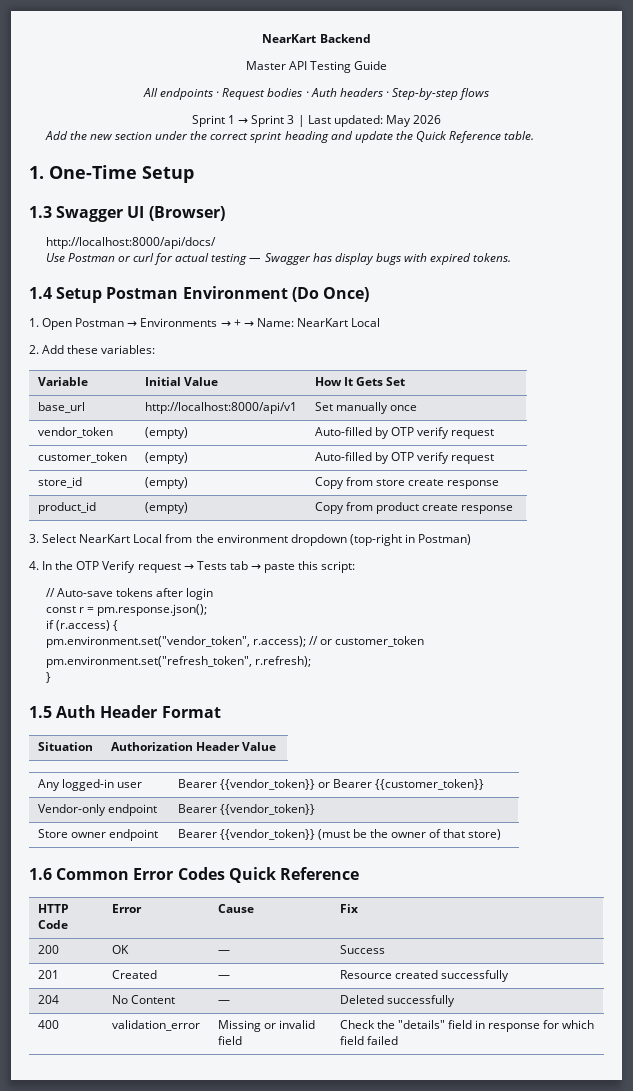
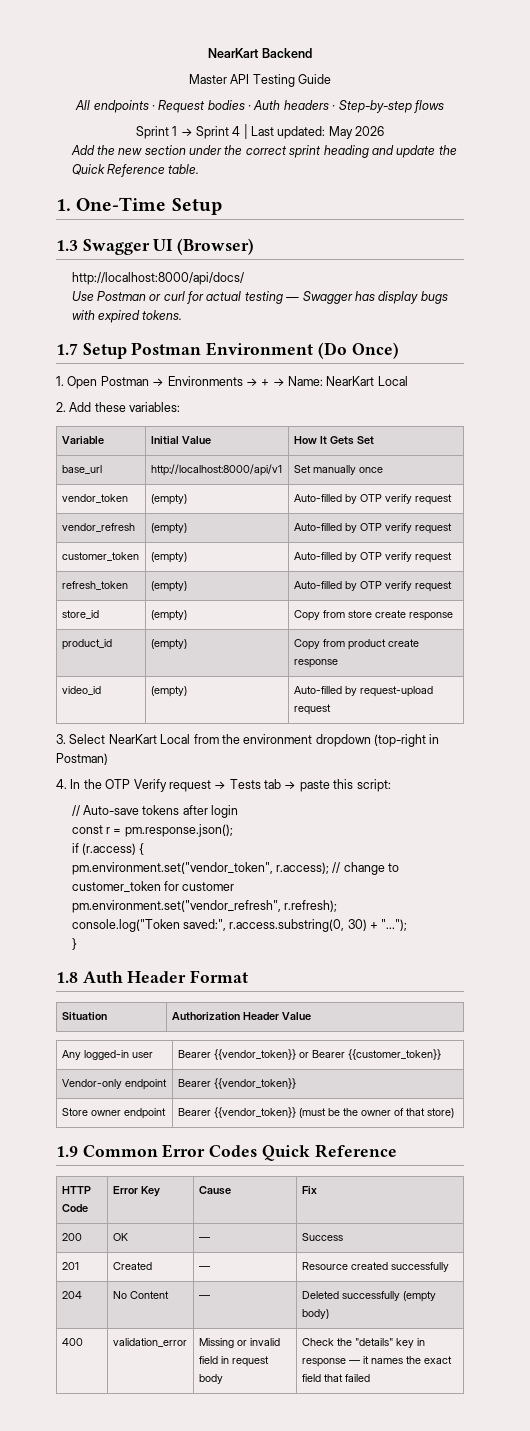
[287,115,295,124] 3 -> [232,126,241,136] 4
[29,287,52,299] 1.4 -> [56,343,78,355] 1.7
(494, 434) none -> [61,523,135,532] [150,523,187,534] [293,523,452,534] // vendor_refresh | (empty) | Auto-filled by OTP verify request
(494, 459) none -> [61,581,128,590] [150,581,187,592] [293,581,452,592] // refresh_token | (empty) | Auto-filled by OTP verify request
(513, 509) none -> [61,686,101,695] [150,686,187,697] [293,686,433,697] [293,704,331,715] // video_id | (empty) | Auto-filled by request-upload request
[320,636,425,647] [45,656,311,668] or customer_token // pm.environment.set("refresh_token", r.refresh); -> [343,862,400,875] [71,881,235,892] [71,900,337,913] [71,919,408,932] change to customer_token for customer // pm.environment.set("vendor_refresh", r.refresh); // console.log("Token saved:", r.access.substring(0, 30) + "...");
[29,706,52,718] 1.5 -> [56,972,78,983] 1.8
[29,868,52,880] 1.6 -> [56,1146,78,1157] 1.9
(142, 908) none -> [140,1186,160,1197] Key
(455, 1001) none -> [402,1291,436,1302] [301,1309,329,1319] (empty body)
(242, 1040) none -> [220,1356,269,1367] [198,1374,223,1384] in request body
[447,1020,472,1029] field -> [395,1338,414,1348] key
[543,1020,595,1029] [339,1036,364,1045] for which field -> [348,1356,452,1364] [301,1374,343,1382] — it names the exact field that

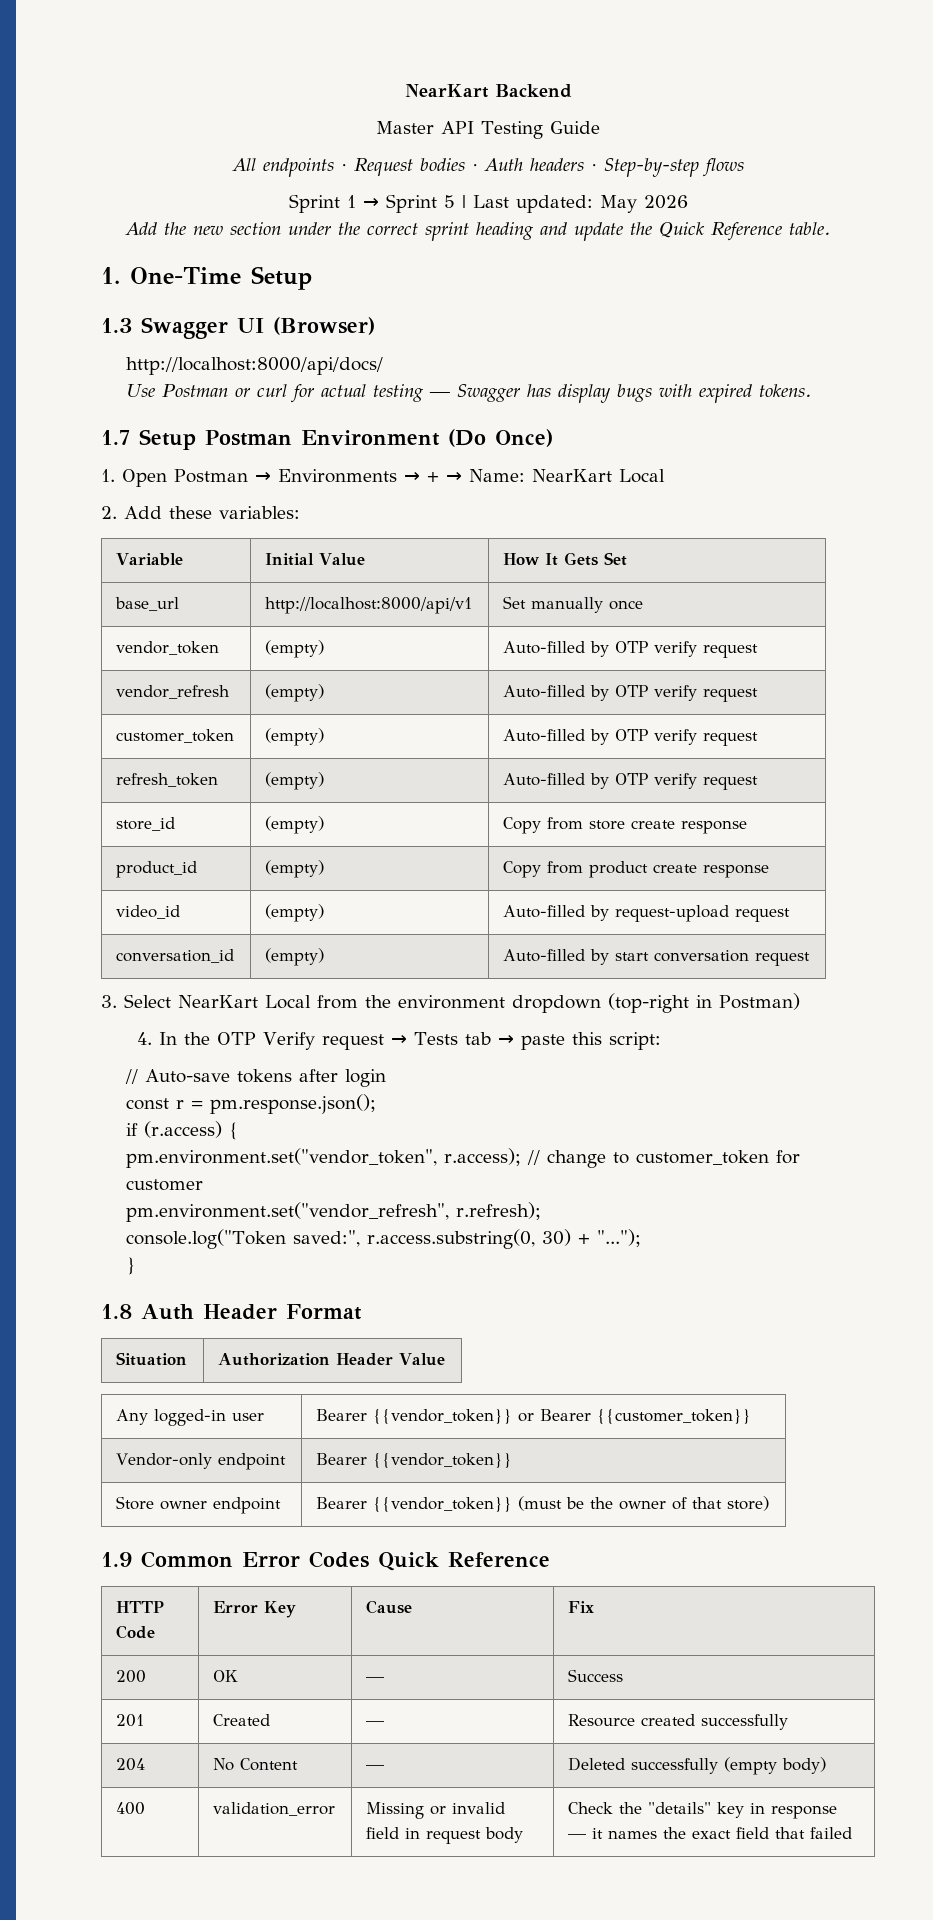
[232,126,241,136] 4 -> [443,195,455,208] 5
(331, 709) none -> [116,949,235,963] [265,948,325,966] [503,949,811,966] // conversation_id | (empty) | Auto-filled by start conversation request

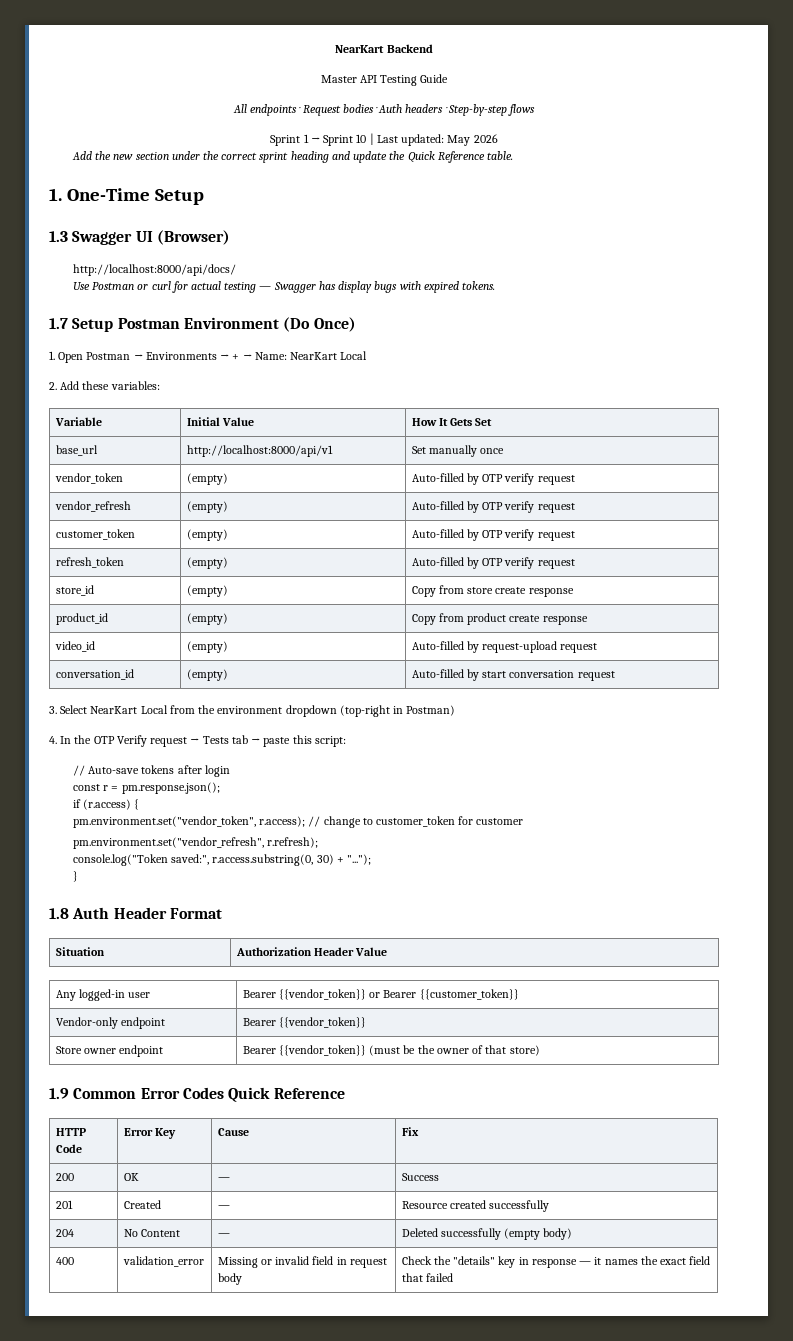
[443,195,455,208] 5 -> [356,134,367,143] 10

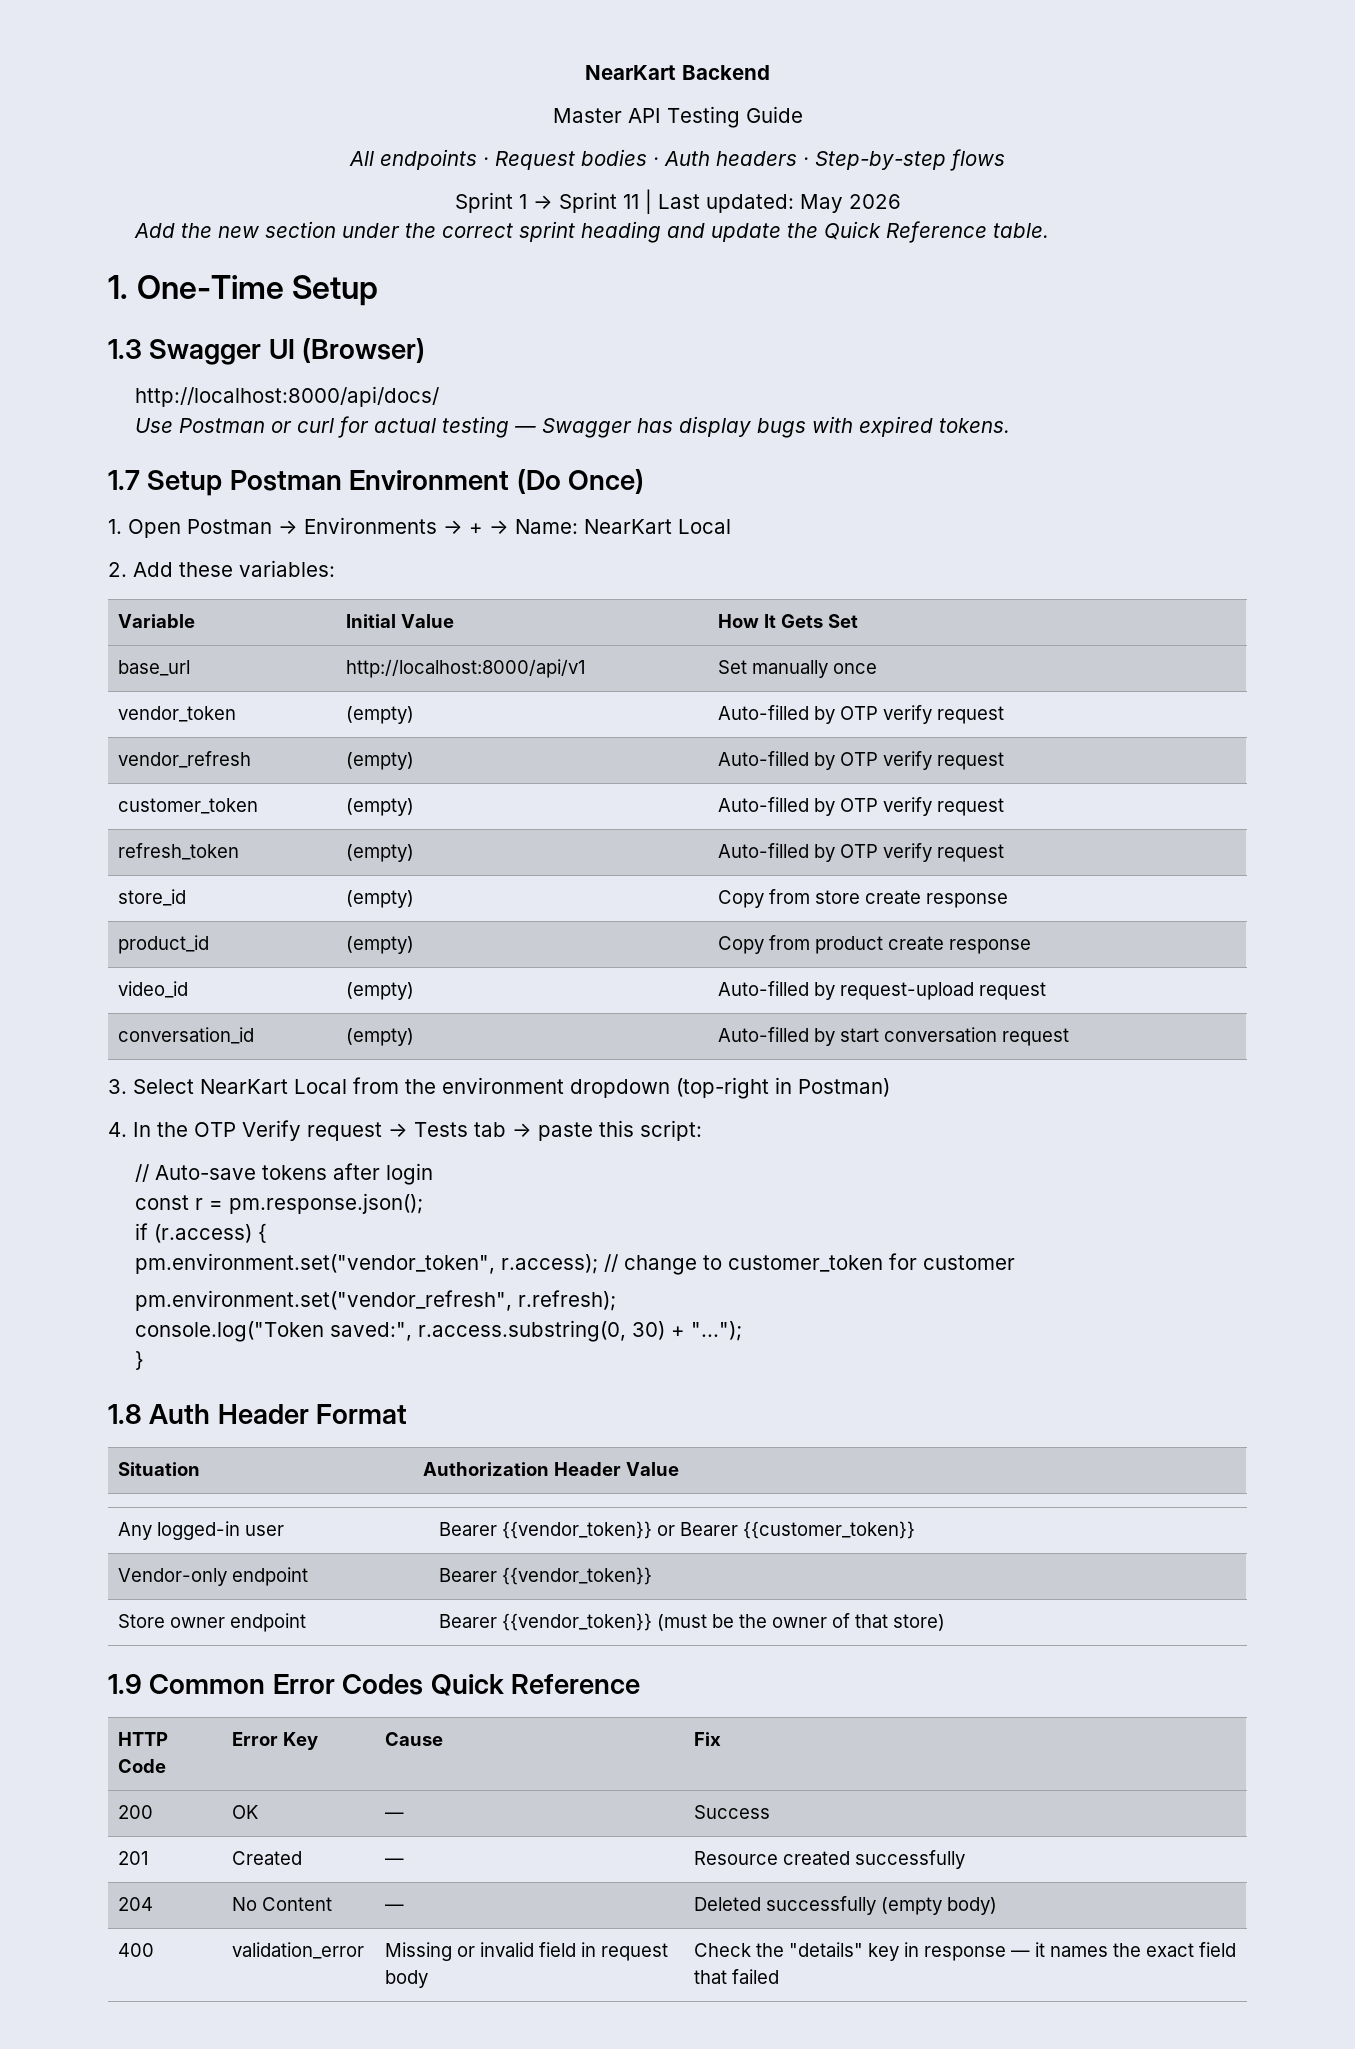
[356,134,367,143] 10 -> [622,194,639,209] 11

